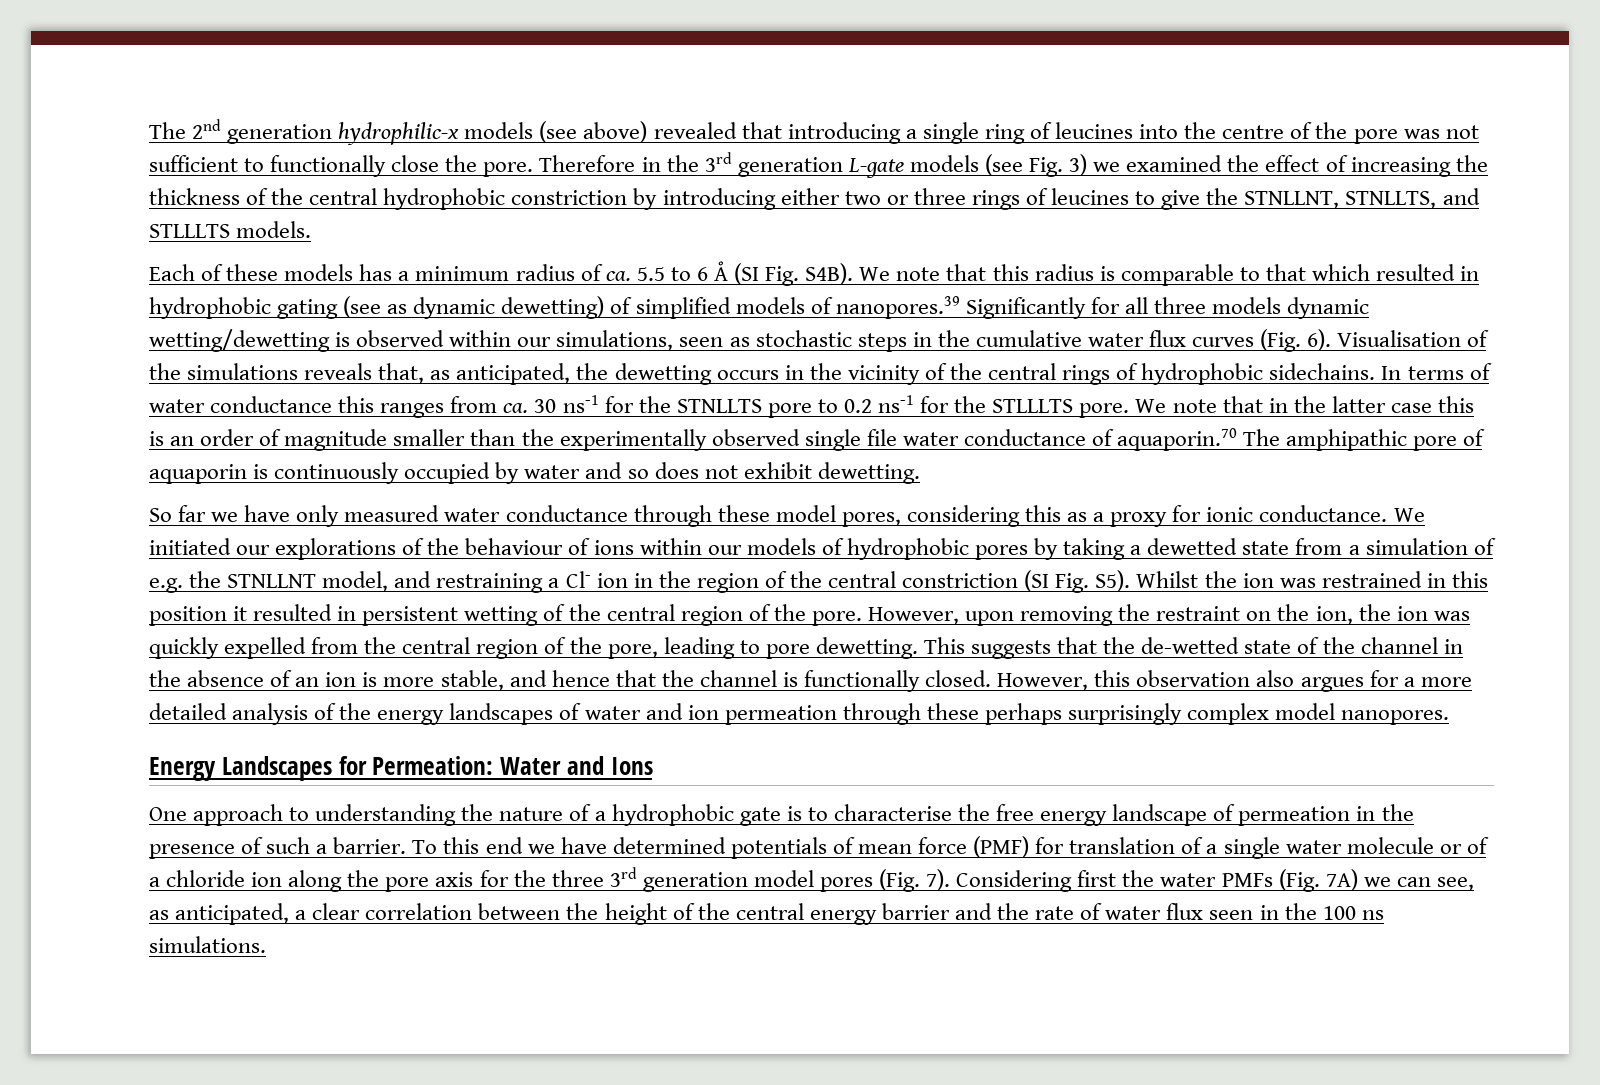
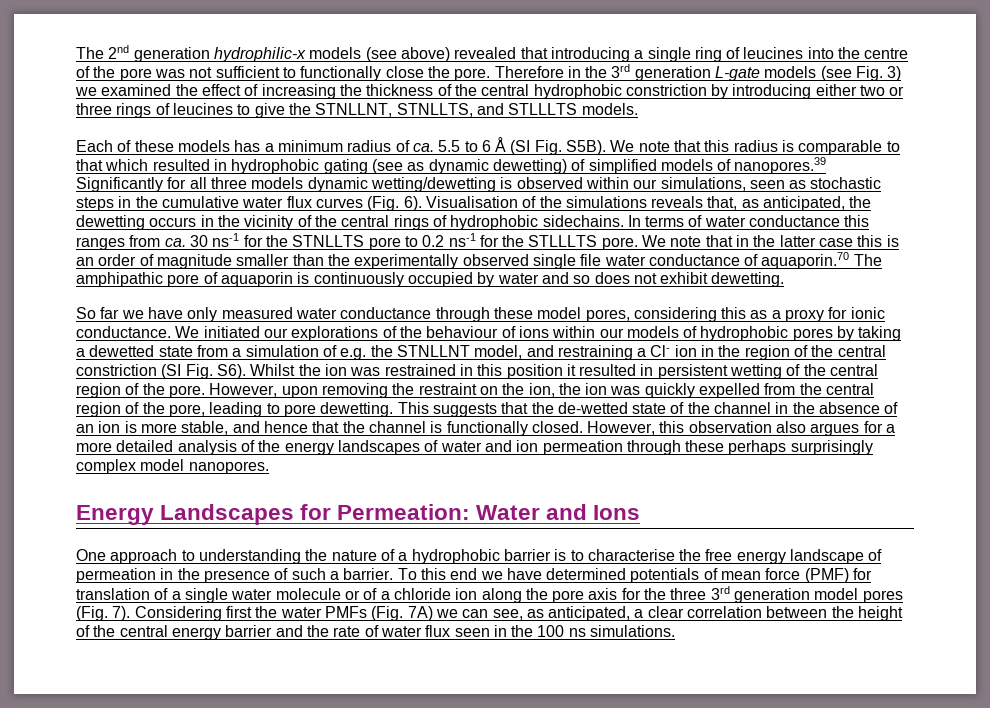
[805,263,854,285] S4B). -> [566,140,607,155] S5B).
[1095,570,1131,592] S5). -> [216,364,246,379] S6).
[739,807,781,826] gate -> [503,549,551,561] barrier

